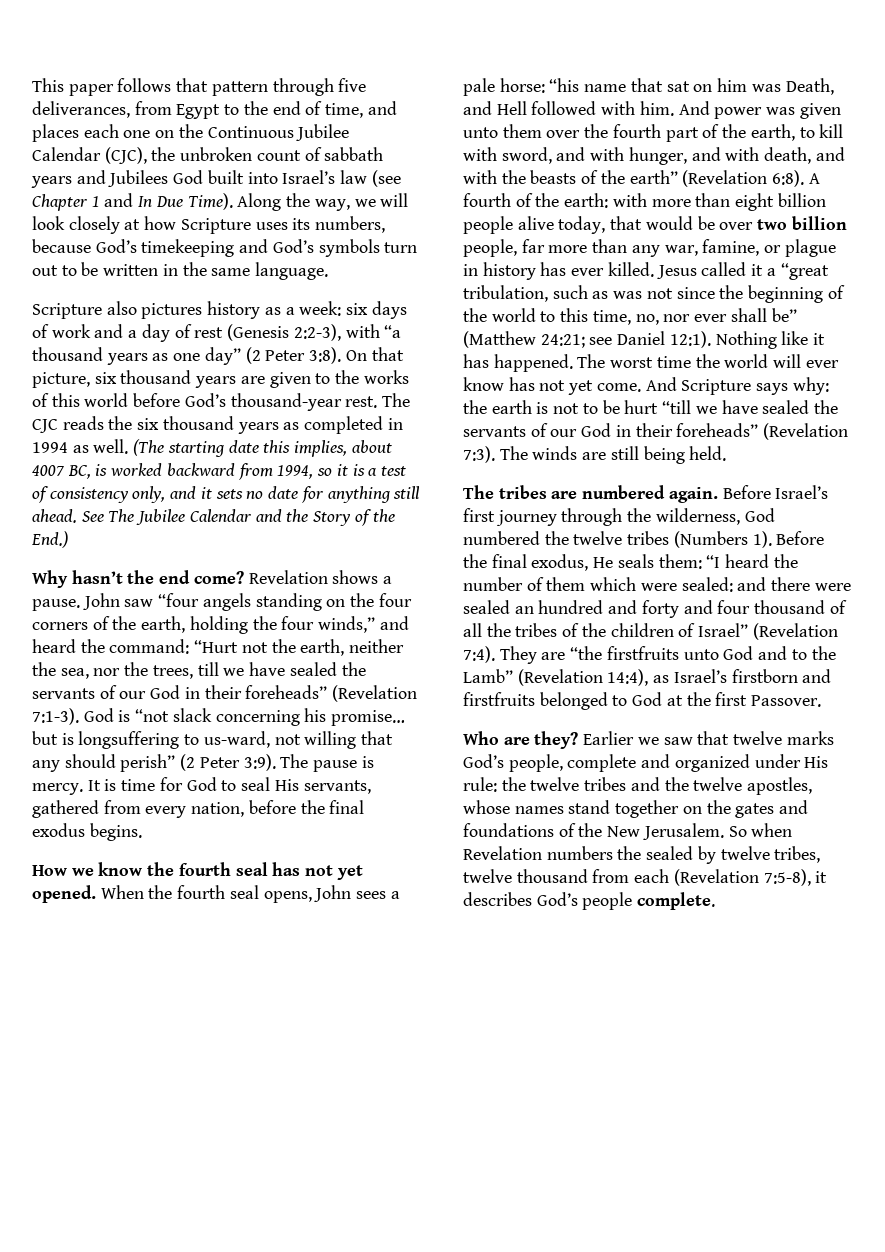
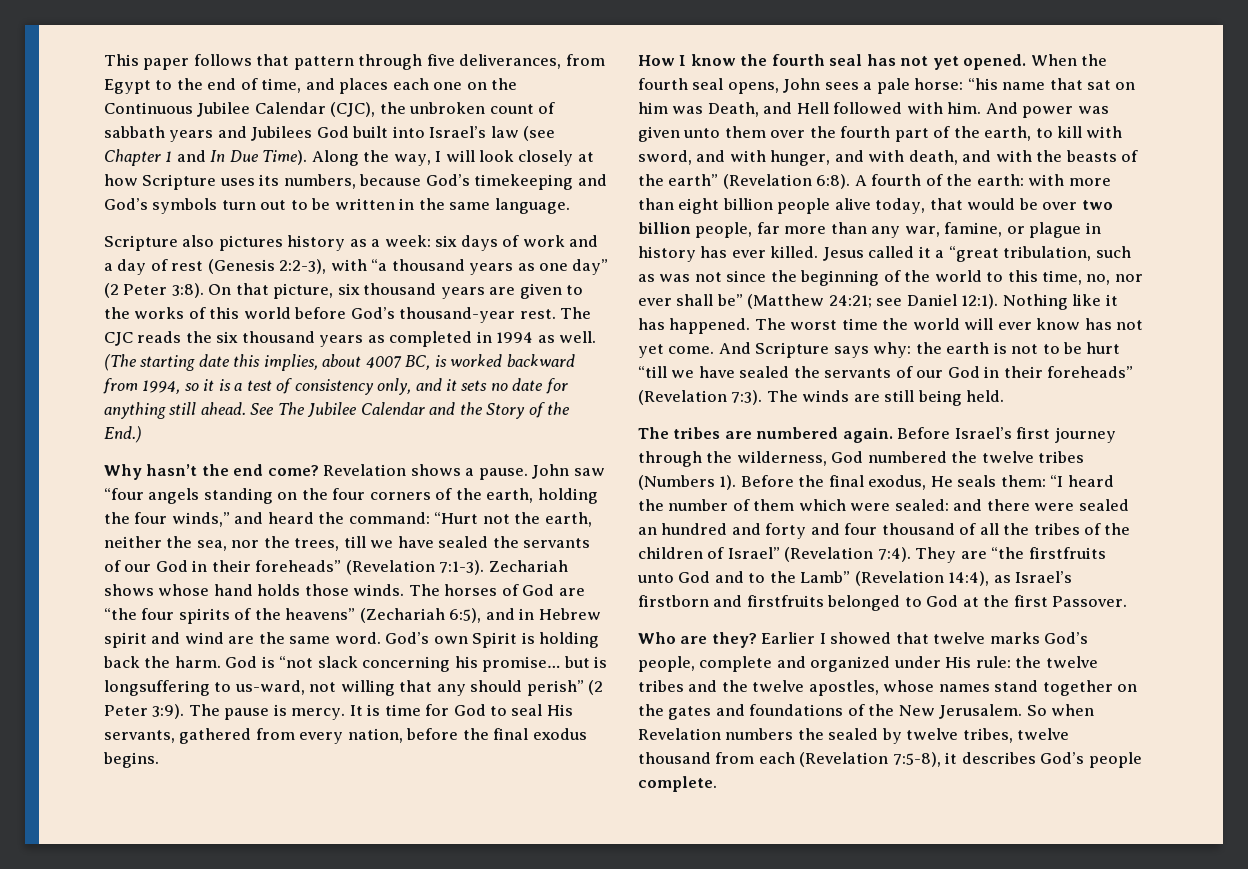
[354,199,376,207] we -> [435,151,442,162] I
(79, 716) none -> [488,560,568,572] [104,584,585,596] [104,608,601,624] [104,632,600,648] [103,656,221,668] Zechariah shows whose hand holds those winds. The horses of God are “the four spirits of the heavens” (Zechariah 6:5), and in Hebrew spirit and wind are the same word. God’s own Spirit is holding back the harm.
[71,868,94,876] we -> [679,55,687,66] I
[637,737,693,745] we saw -> [819,632,892,644] I showed

